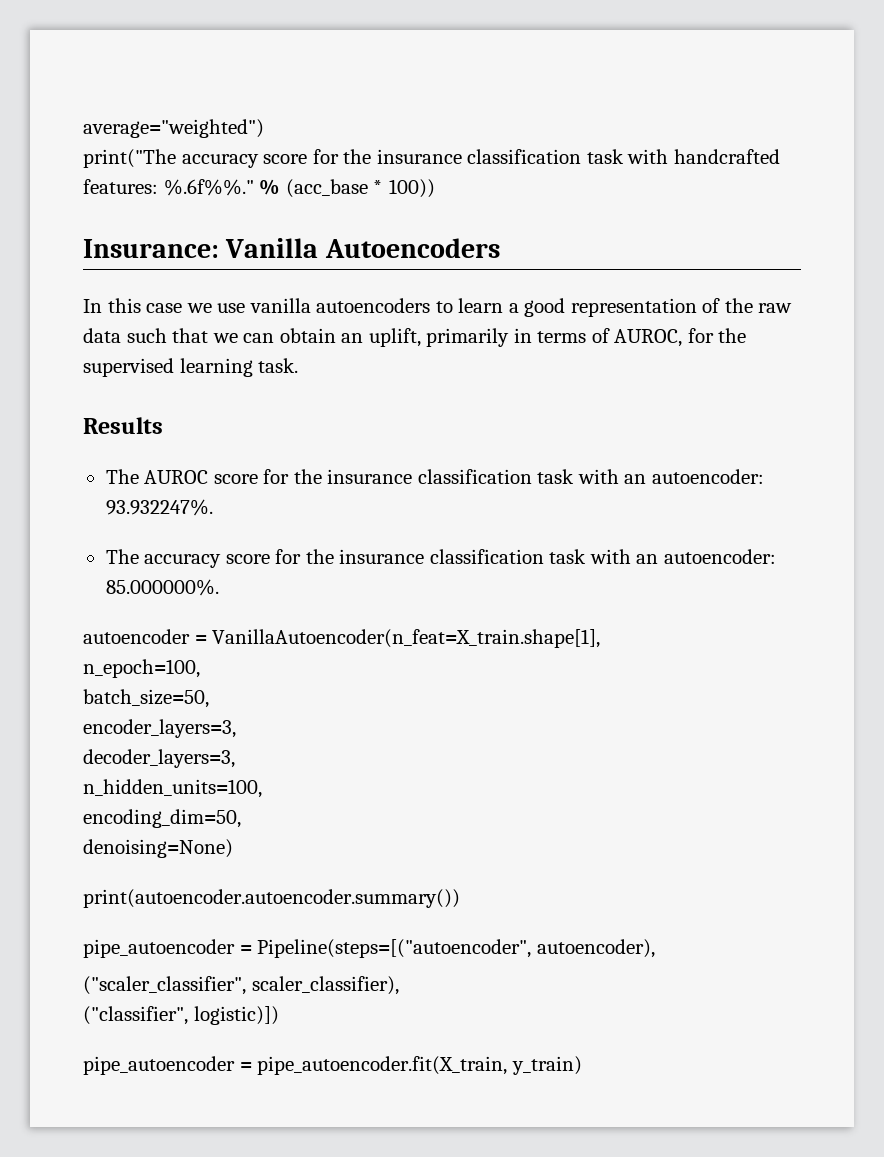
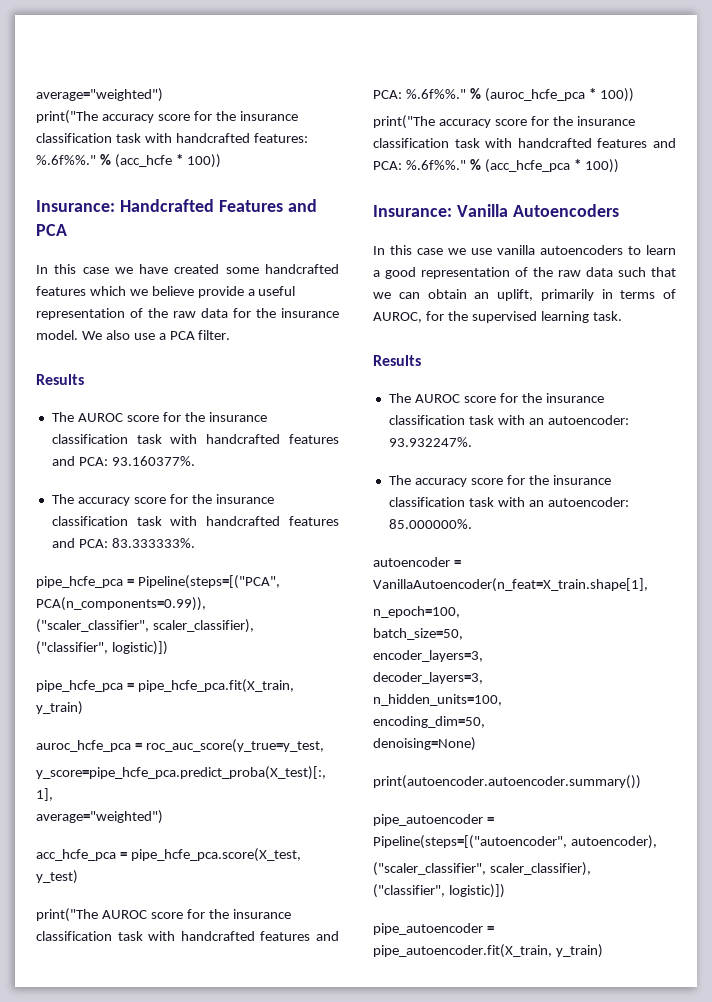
[285,179,368,198] (acc_base -> [114,154,221,168] [36,199,317,212] [36,224,67,236] [36,264,339,274] [36,286,296,298] [36,308,339,320] [36,330,231,340] [36,374,84,385] [51,412,267,422] [51,434,339,444] [51,456,195,466] [51,494,274,506] [51,516,339,526] [51,538,195,548] [36,575,280,589] [36,597,206,611] [36,619,254,633] [36,641,168,655] [36,679,294,693] [36,701,83,715] [36,739,324,753] [36,766,326,780] [36,788,53,801] [36,810,163,824] [36,848,301,862] [36,870,78,884] [36,908,291,922] [36,931,339,941] [373,88,634,102] [373,115,635,129] [373,138,676,148] [373,159,570,173] (acc_hcfe * 100)) // Insurance: Handcrafted Features and PCA // In this case we have created some handcrafted features which we believe provide a useful representation of the raw data for the insurance model. We also use a PCA filter. // Results // The AUROC score for the insurance classification task with handcrafted features and PCA: 93.160377%. // The accuracy score for the insurance classification task with handcrafted features and PCA: 83.333333%. // pipe_hcfe_pca = Pipeline(steps=[("PCA", PCA(n_components=0.99)), // ("scaler_classifier", scaler_classifier), // ("classifier", logistic)]) // pipe_hcfe_pca = pipe_hcfe_pca.fit(X_train, y_train) // auroc_hcfe_pca = roc_auc_score(y_true=y_test, // y_score=pipe_hcfe_pca.predict_proba(X_test)[:, 1], // average="weighted") // acc_hcfe_pca = pipe_hcfe_pca.score(X_test, y_test) // print("The AUROC score for the insurance classification task with handcrafted features and PCA: %.6f%%." % (auroc_hcfe_pca * 100)) // print("The accuracy score for the insurance classification task with handcrafted features and PCA: %.6f%%." % (acc_hcfe_pca

